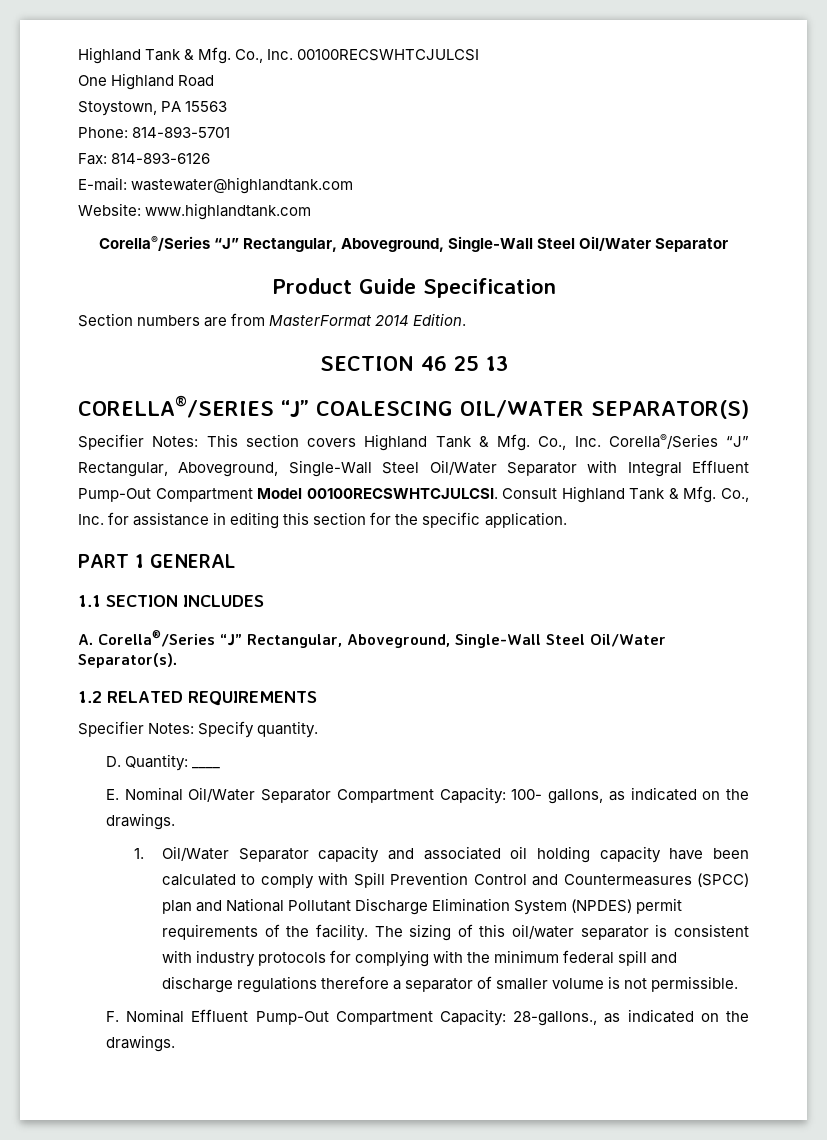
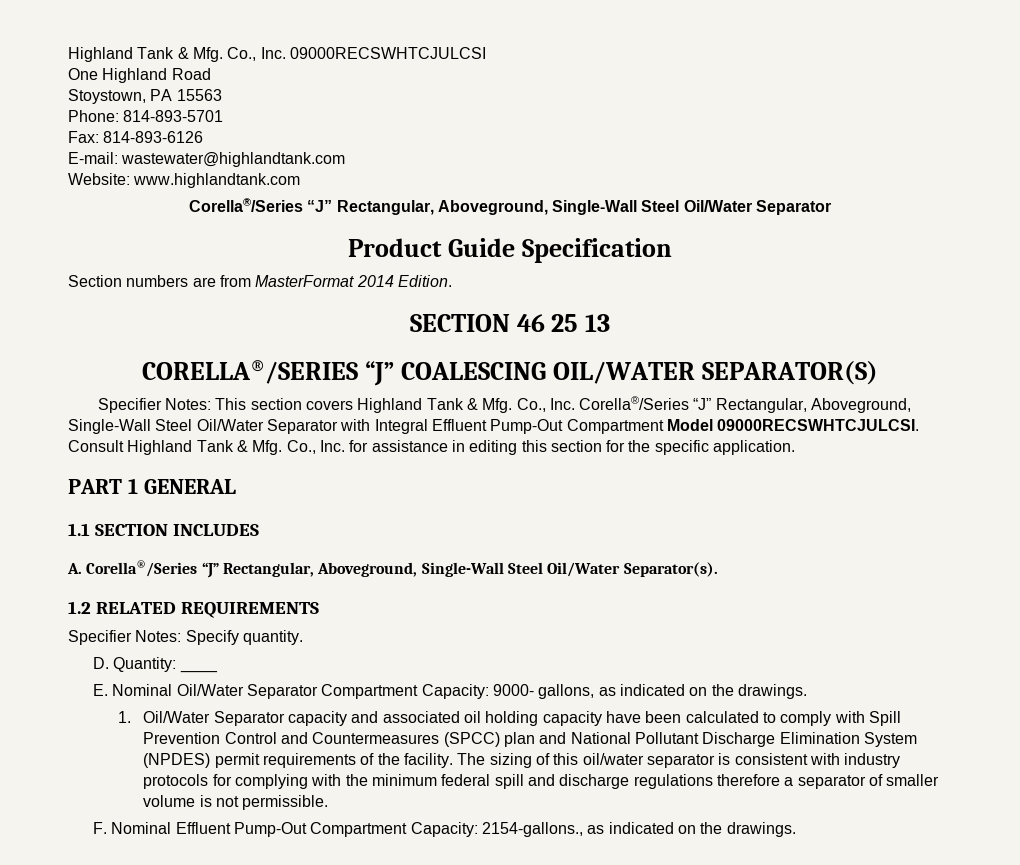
[78,47,480,64] Highland Tank & Mfg. Co., Inc. 00100RECSWHTCJULCSI -> [68,47,486,62] Highland Tank & Mfg. Co., Inc. 09000RECSWHTCJULCSI
[306,488,498,499] 00100RECSWHTCJULCSI. -> [717,419,920,431] 09000RECSWHTCJULCSI.
[511,789,543,800] 100- -> [493,684,535,696] 9000-
[513,1011,598,1026] 28-gallons., -> [482,822,584,837] 2154-gallons.,

